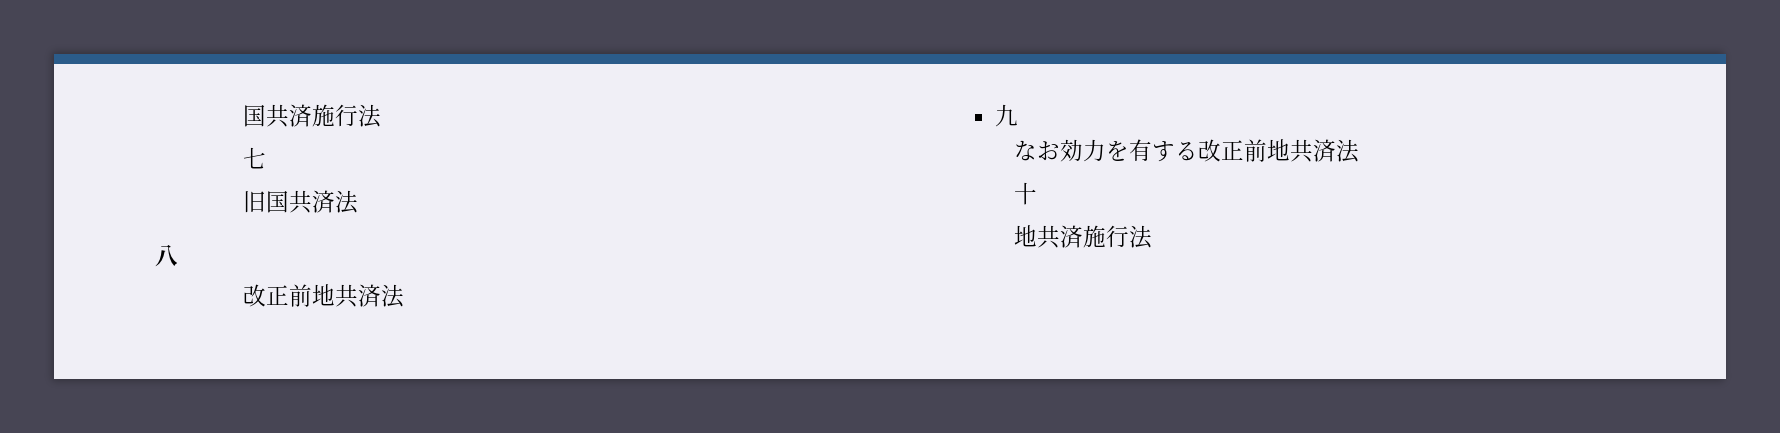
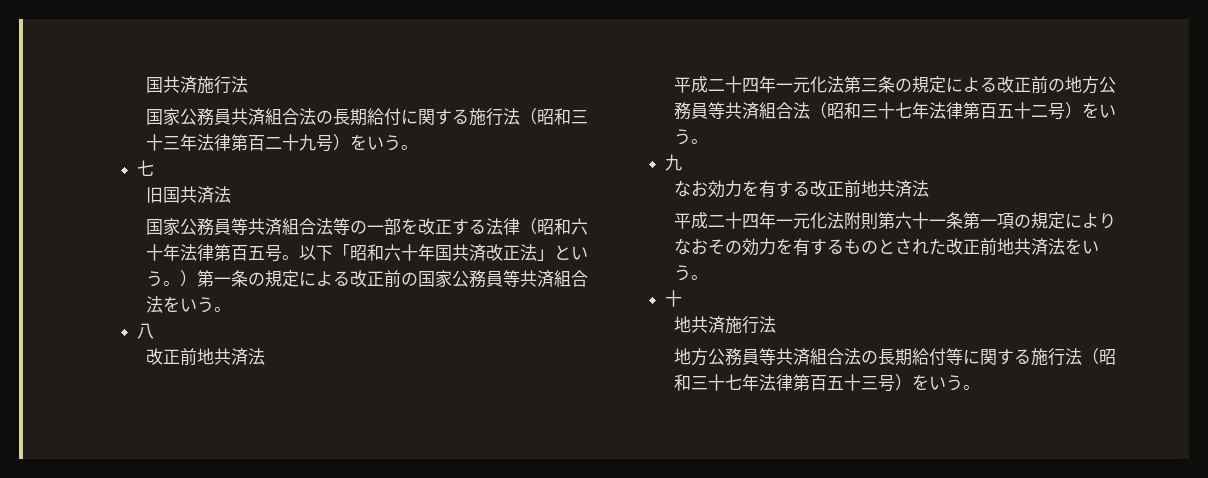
[243,147,267,169] [243,190,359,214] [155,244,178,267] [243,284,405,308] 七 // 旧国共済法 // 八 // 改正前地共済法 -> [145,108,588,126] [145,134,418,152] [137,160,155,176] [145,186,231,203] [145,218,588,236] [145,244,588,262] [145,270,588,288] [145,296,231,313] [137,323,155,339] [145,348,265,366] [673,76,1116,94] [673,102,1116,120] [673,129,708,145] 国家公務員共済組合法の長期給付に関する施行法（昭和三十三年法律第百二十九号）をいう。 // 七 // 旧国共済法 // 国家公務員等共済組合法等の一部を改正する法律（昭和六十年法律第百五号。以下「昭和六十年国共済改正法」という。）第一条の規定による改正前の国家公務員等共済組合法をいう。 // 八 // 改正前地共済法 // 平成二十四年一元化法第三条の規定による改正前の地方公務員等共済組合法（昭和三十七年法律第百五十二号）をいう。
[1014,182,1038,205] [1014,225,1153,249] 十 // 地共済施行法 -> [673,212,1116,230] [673,238,1099,256] [673,265,708,281] [665,290,683,307] [673,316,776,334] [673,348,1116,366] [673,374,980,392] 平成二十四年一元化法附則第六十一条第一項の規定によりなおその効力を有するものとされた改正前地共済法をいう。 // 十 // 地共済施行法 // 地方公務員等共済組合法の長期給付等に関する施行法（昭和三十七年法律第百五十三号）をいう。

